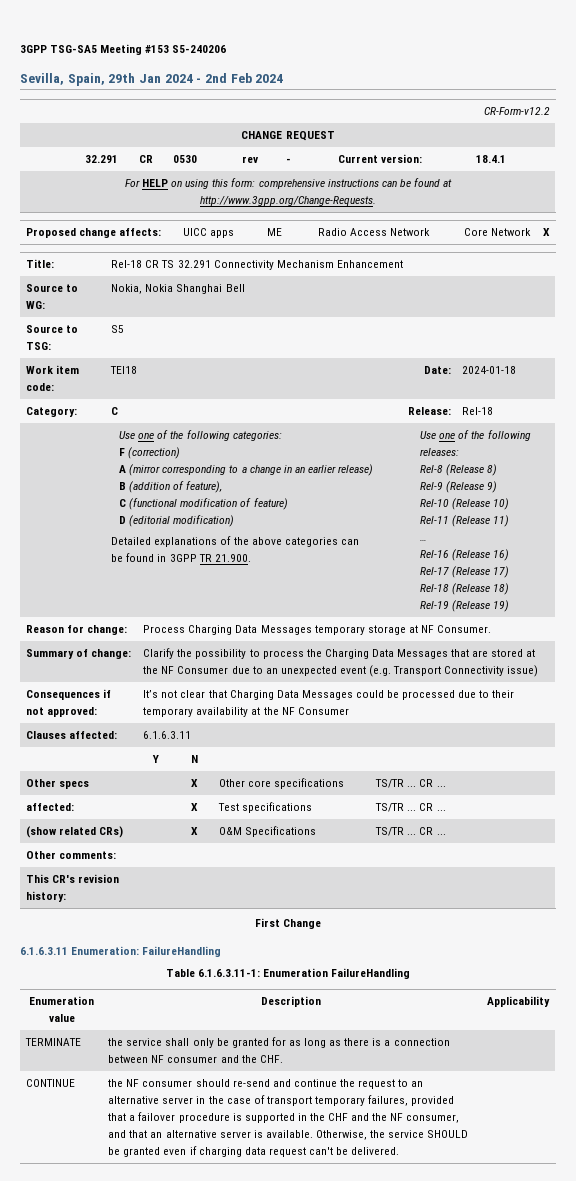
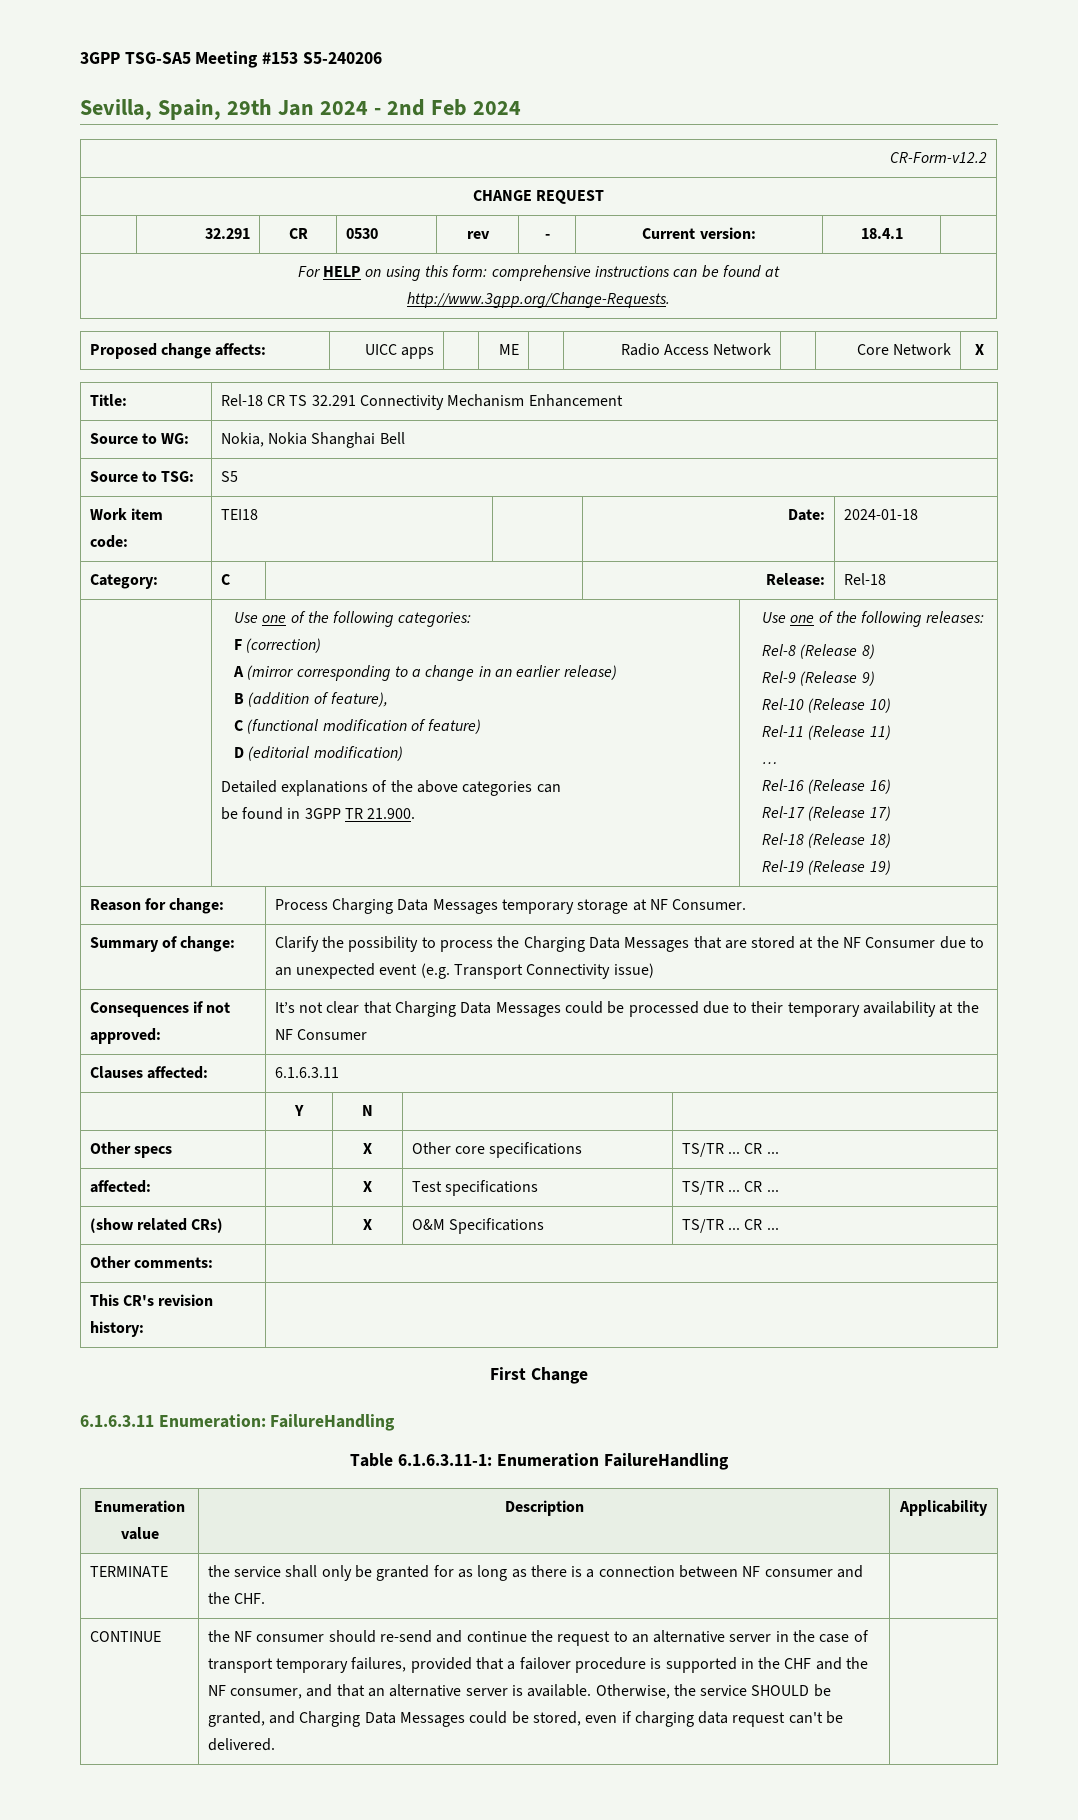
[123,1147,161,1157] granted -> [207,1711,581,1727] granted, and Charging Data Messages could be stored,

